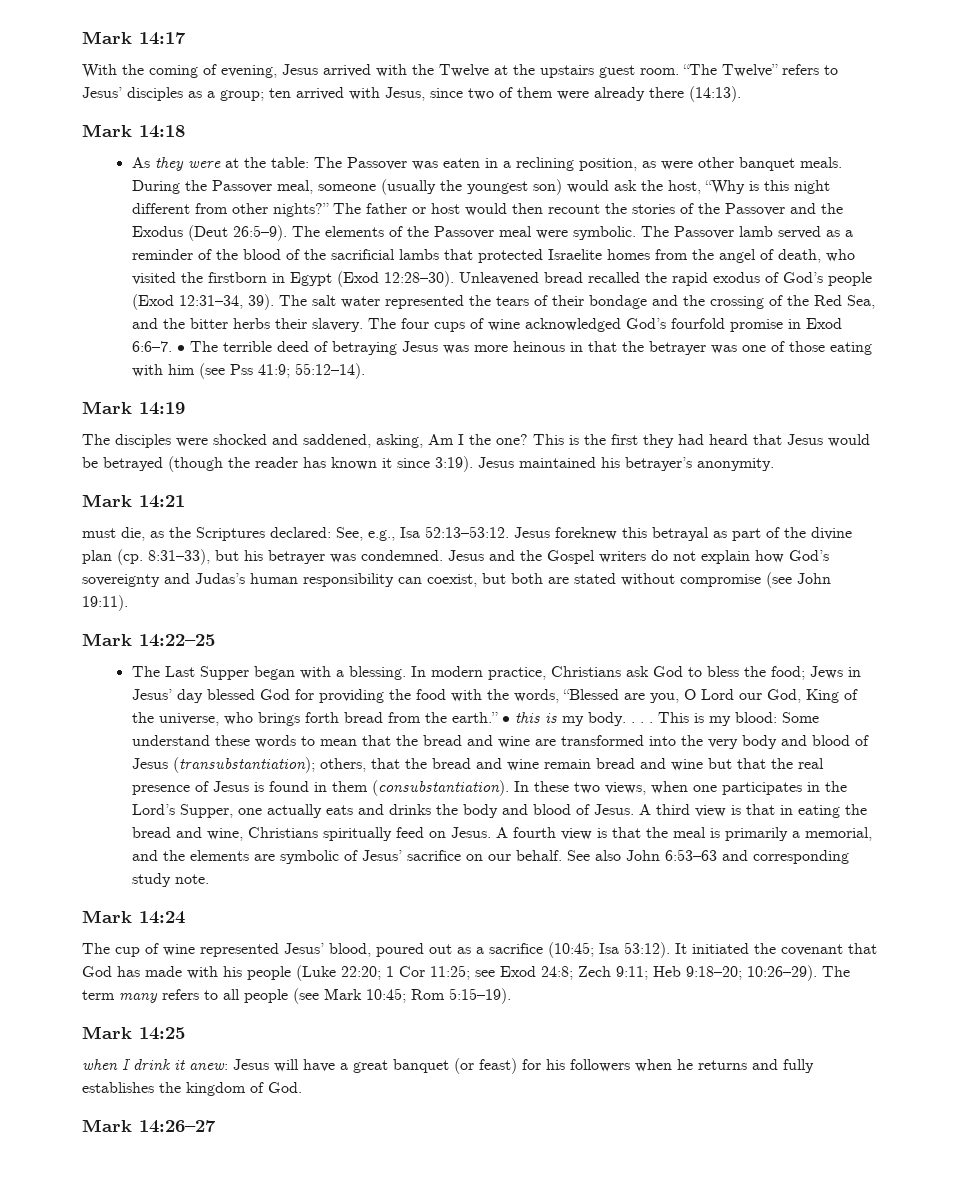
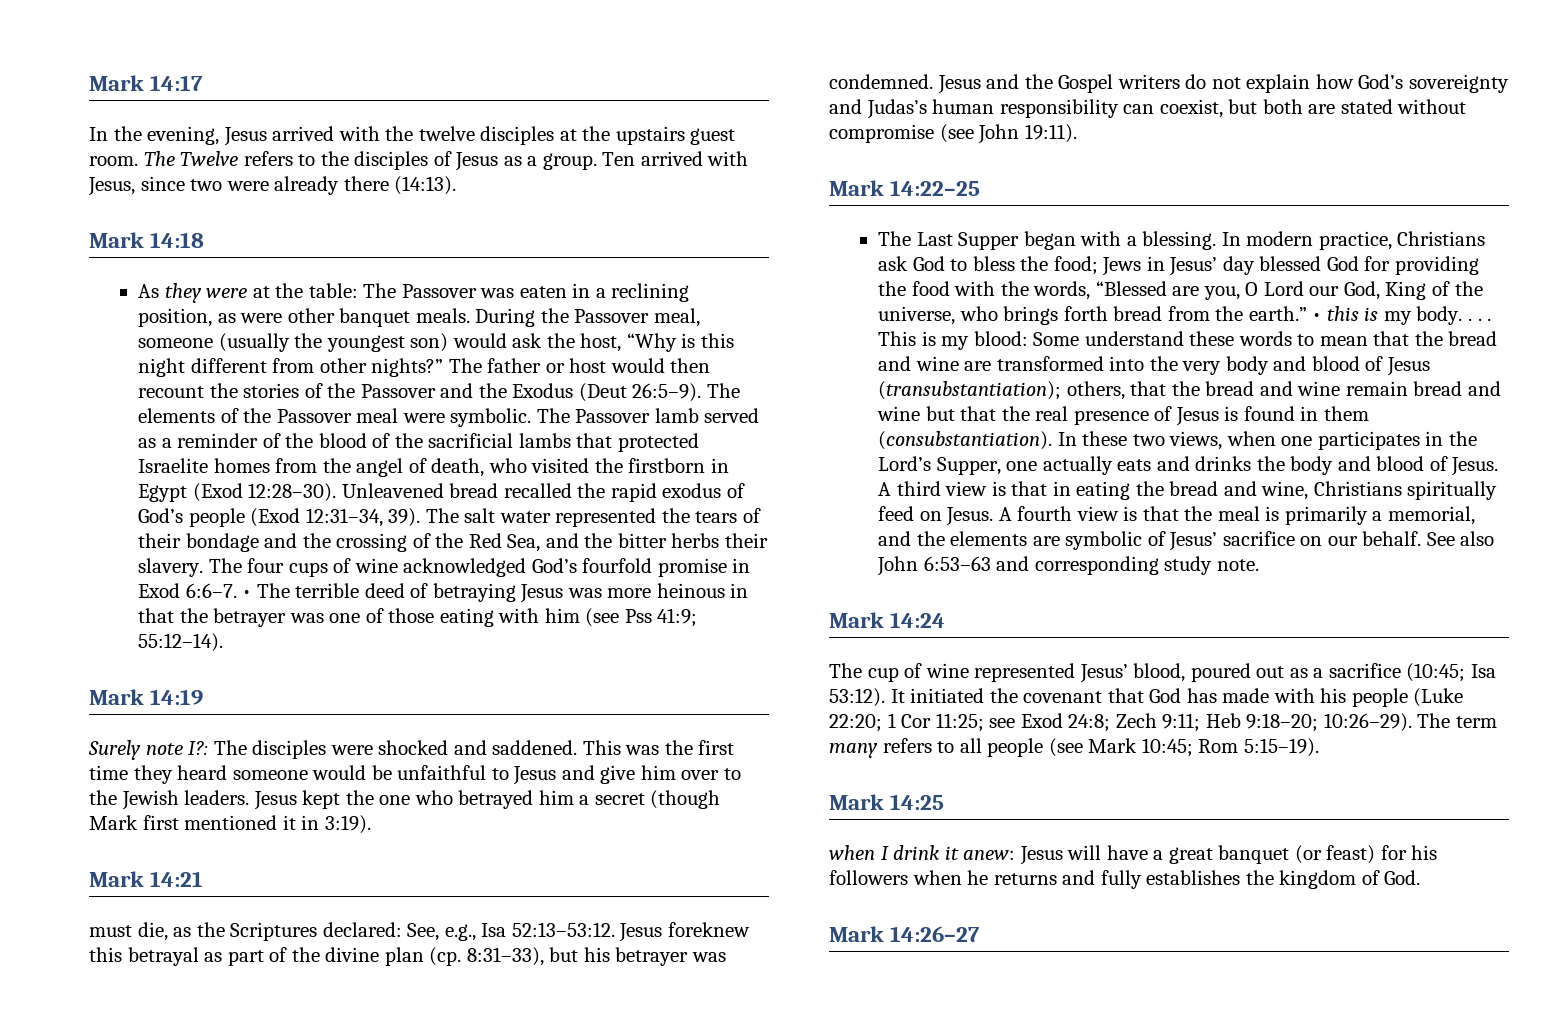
[82,64,217,78] With the coming of -> [89,126,142,141] In the
[439,64,489,77] Twelve -> [418,126,555,145] twelve disciples
[683,64,838,77] [82,87,291,101] “The Twelve” refers to Jesus’ disciples as a group; ten -> [143,151,636,171] The Twelve refers to the disciples of Jesus as a group. Ten
[499,87,553,98] of them -> (223, 185) none
(185, 408) none -> [88,740,209,760] Surely note I?:
[303,434,870,448] [82,456,774,472] saddened, asking, Am I the one? This is the first they had heard that Jesus would be betrayed (though the reader has known it since 3:19). Jesus maintained his betrayer’s anonymity. -> [492,740,735,755] [89,765,741,785] [89,790,721,810] [89,815,371,834] saddened. This was the first time they heard someone would be unfaithful to Jesus and give him over to the Jewish leaders. Jesus kept the one who betrayed him a secret (though Mark first mentioned it in 3:19).

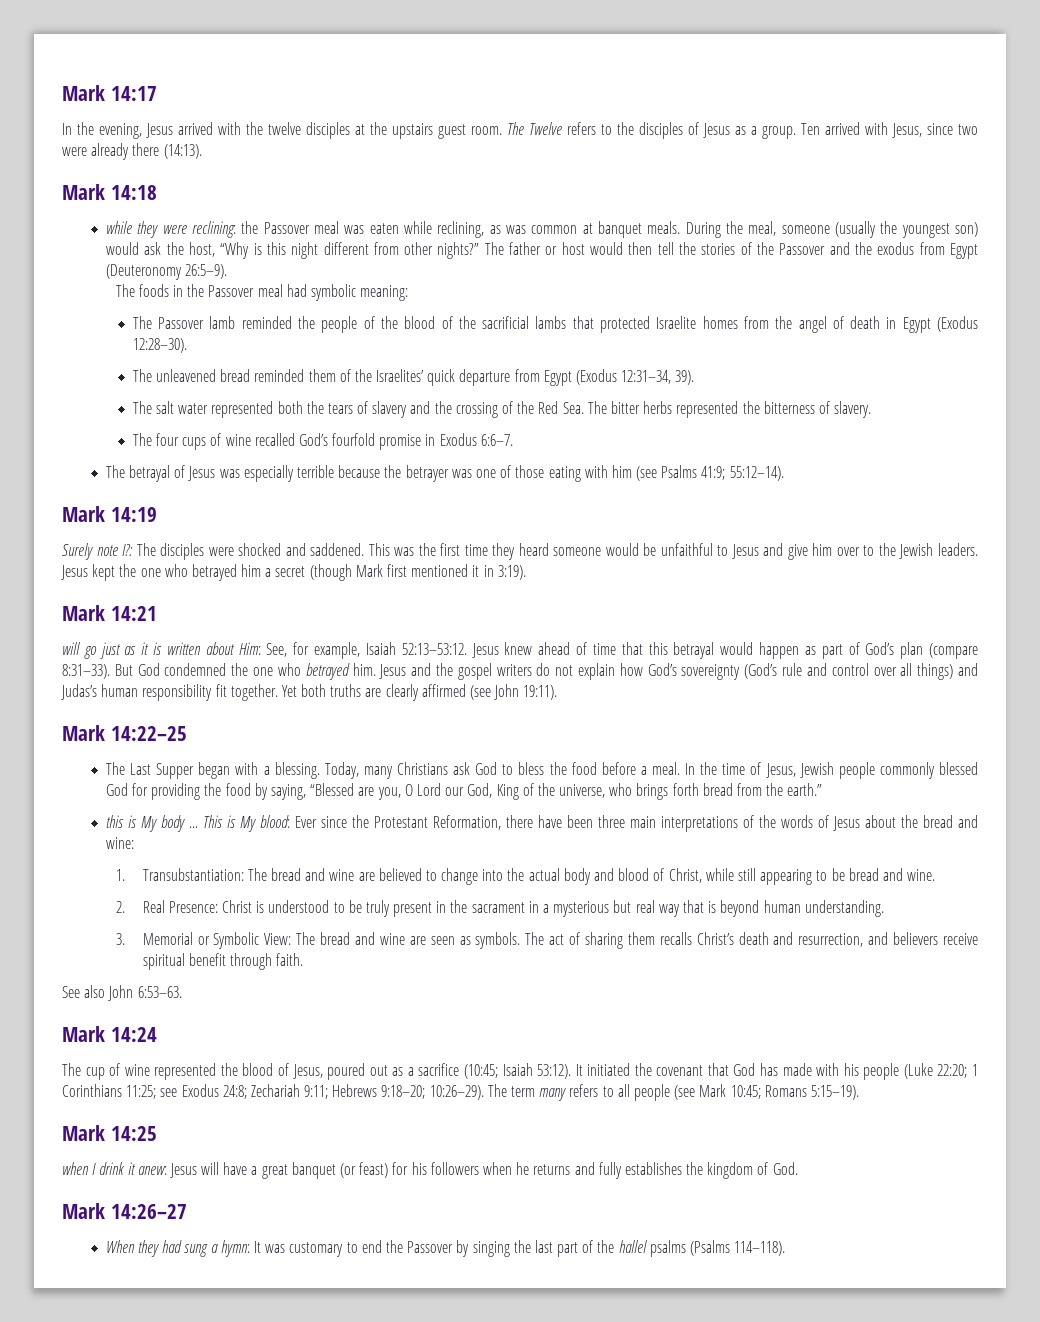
[138,284,160,298] As -> [105,221,132,234] while
[252,283,690,302] [138,308,335,327] at the table: The Passover was eaten in a reclining position, as were other -> [191,221,593,238] reclining: the Passover meal was eaten while reclining, as was common at
[574,309,650,323] Passover -> (743, 227) none
[138,386,205,398] recount -> [657,242,674,255] tell
[512,383,740,402] [138,408,760,427] [138,433,259,448] Exodus (Deut 26:5–9). The elements of the Passover meal were symbolic. The Passover lamb served as a reminder -> [877,242,978,259] [105,264,228,280] [115,284,409,301] [132,316,358,333] exodus from Egypt (Deuteronomy 26:5–9). // The foods in the Passover meal had symbolic meaning: // The Passover lamb reminded the people
[431,458,706,477] death, who visited the firstborn -> [850,316,881,329] death
[192,483,243,502] (Exod -> [936,316,978,332] (Exodus
[341,483,745,502] [138,508,301,527] Unleavened bread recalled the rapid exodus of God’s people (Exod -> [132,369,618,386] // The unleavened bread reminded them of the Israelites’ quick departure from Egypt (Exodus
(421, 517) none -> (695, 377) //
(657, 517) none -> [277,401,303,414] both
[138,533,259,552] their bondage -> [372,401,408,418] slavery
[507,533,769,552] Sea, and the bitter herbs their -> [562,401,830,418] Sea. The bitter herbs represented the bitterness of
(204, 567) none -> (872, 409) //
[403,558,527,577] acknowledged -> [254,433,295,446] recalled
[138,583,181,598] Exod -> [439,433,477,446] Exodus
[242,583,749,603] [138,608,175,623] • The terrible deed of betraying Jesus was more heinous in that -> [105,465,381,482] // The betrayal of Jesus was especially terrible because
[624,609,652,623] Pss -> [661,465,698,478] Psalms
[89,922,750,942] [89,947,726,966] [829,74,933,89] must die, as the Scriptures declared: See, e.g., Isa 52:13–53:12. Jesus foreknew this betrayal as part of the divine plan (cp. 8:31–33), but his betrayer was condemned. -> [62,642,978,659] [62,663,376,680] will go just as it is written about Him: See, for example, Isaiah 52:13–53:12. Jesus knew ahead of time that this betrayal would happen as part of God’s plan (compare 8:31–33). But God condemned the one who betrayed him.
[1058,74,1114,93] Gospel -> [457,663,492,680] gospel
[829,99,1467,119] [829,124,934,143] and Judas’s human responsibility can coexist, but both are stated without compromise -> [744,663,978,680] [61,684,466,701] (God’s rule and control over all things) and Judas’s human responsibility fit together. Yet both truths are clearly affirmed
[1221,231,1392,250] In modern practice, -> [324,762,393,779] Today, many
[1053,256,1255,276] food; Jews in Jesus’ day -> [571,762,935,779] food before a meal. In the time of Jesus, Jewish people commonly
[954,281,1091,300] with the words, -> [254,783,307,800] by saying,
[1312,313,1322,321] • -> (823, 789) //
[1383,306,1492,325] [878,331,1498,350] [878,356,1104,371] my body. . . . This is my blood: Some understand these words to mean that the bread and wine are transformed -> [140,815,978,832] [105,837,134,849] [115,868,479,885] My body … This is My blood: Ever since the Protestant Reformation, there have been three main interpretations of the words of Jesus about the bread and wine: // 1. Transubstantiation: The bread and wine are believed to change
[1182,356,1430,376] [878,381,1501,400] [877,406,1369,426] [878,431,1477,450] [878,456,1499,476] [878,481,1498,500] [878,506,1476,526] [878,531,1495,551] [877,556,1259,576] very body and blood of Jesus (transubstantiation); others, that the bread and wine remain bread and wine but that the real presence of Jesus is found in them (consubstantiation). In these two views, when one participates in the Lord’s Supper, one actually eats and drinks the body and blood of Jesus. A third view is that in eating the bread and wine, Christians spiritually feed on Jesus. A fourth view is that the meal is primarily a memorial, and the elements are symbolic of Jesus’ sacrifice on our behalf. See also John 6:53–63 and corresponding study note. -> [528,868,936,885] [115,900,884,917] [115,932,978,949] [142,953,304,970] [62,985,182,1001] actual body and blood of Christ, while still appearing to be bread and wine. // 2. Real Presence: Christ is understood to be truly present in the sacrament in a mysterious but real way that is beyond human understanding. // 3. Memorial or Symbolic View: The bread and wine are seen as symbols. The act of sharing them recalls Christ’s death and resurrection, and believers receive spiritual benefit through faith. // See also John 6:53–63.
[1079,663,1186,683] Jesus’ blood, -> [220,1063,323,1079] the blood of Jesus,
[1470,664,1496,678] Isa -> [502,1063,533,1076] Isaiah
[901,714,932,728] Cor -> [62,1084,122,1097] Corinthians
[1020,713,1241,732] Exod 24:8; Zech 9:11; Heb -> [181,1084,378,1099] Exodus 24:8; Zechariah 9:11; Hebrews
[1198,739,1239,753] Rom -> [764,1085,807,1097] Romans
(981, 934) none -> [105,1240,786,1257] // When they had sung a hymn: It was customary to end the Passover by singing the last part of the hallel psalms (Psalms 114–118).

